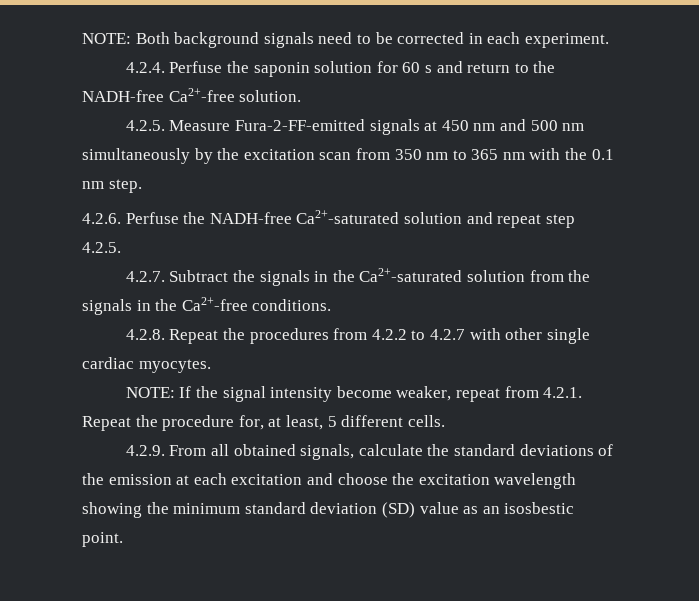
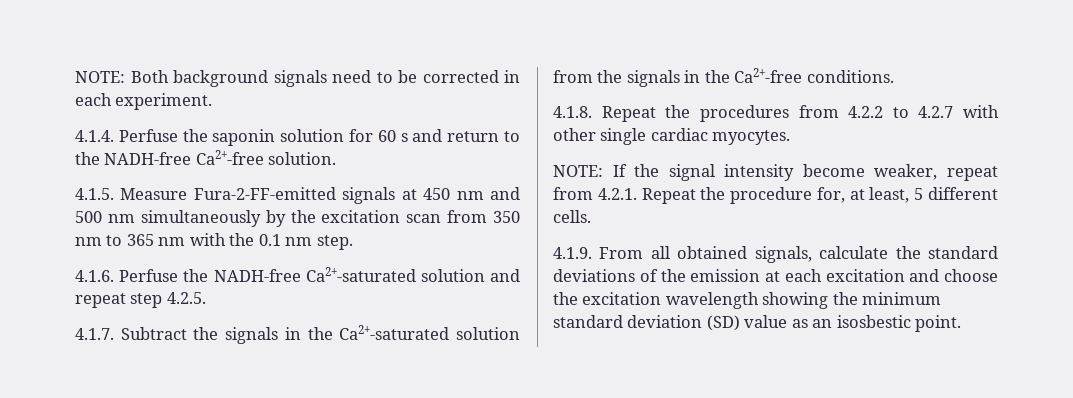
[125,62,165,73] 4.2.4. -> [75,130,114,142] 4.1.4.
[125,120,165,131] 4.2.5. -> [75,188,114,200] 4.1.5.
[82,213,121,224] 4.2.6. -> [75,270,114,282] 4.1.6.
[125,271,165,282] 4.2.7. -> [75,328,114,340] 4.1.7.
[125,329,165,340] 4.2.8. -> [553,106,592,118] 4.1.8.
[125,445,165,456] 4.2.9. -> [553,247,592,259] 4.1.9.

